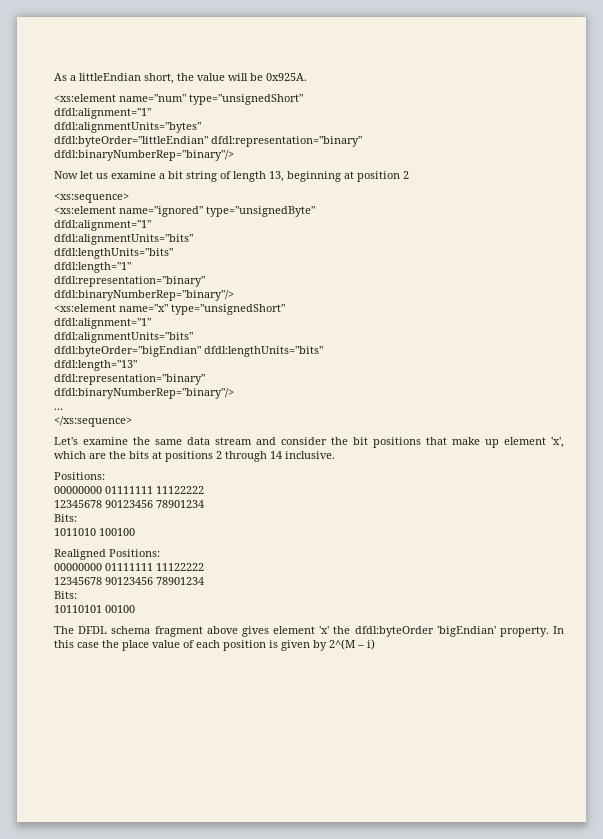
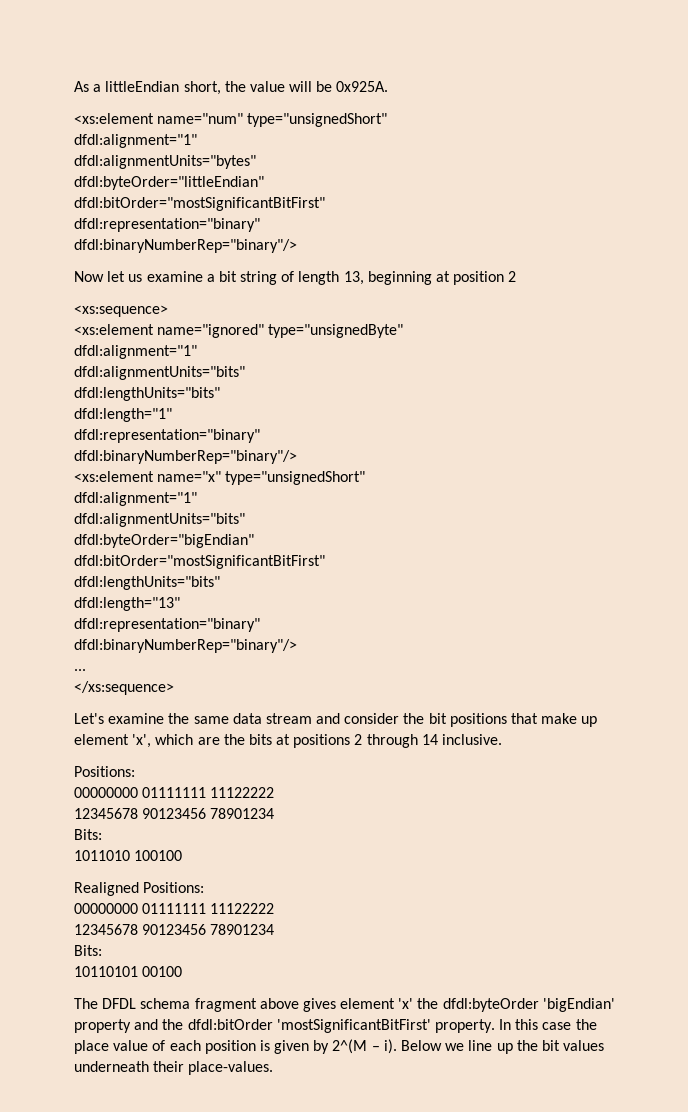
(208, 141) none -> [74,197,325,211] // dfdl:bitOrder="mostSignificantBitFirst" //
(201, 351) none -> [74,555,325,569] // dfdl:bitOrder="mostSignificantBitFirst" //
(496, 631) none -> [74,1019,431,1033] property and the dfdl:bitOrder 'mostSignificantBitFirst'
[367,639,375,650] i) -> [383,1039,605,1054] [74,1061,274,1075] i). Below we line up the bit values underneath their place-values.

